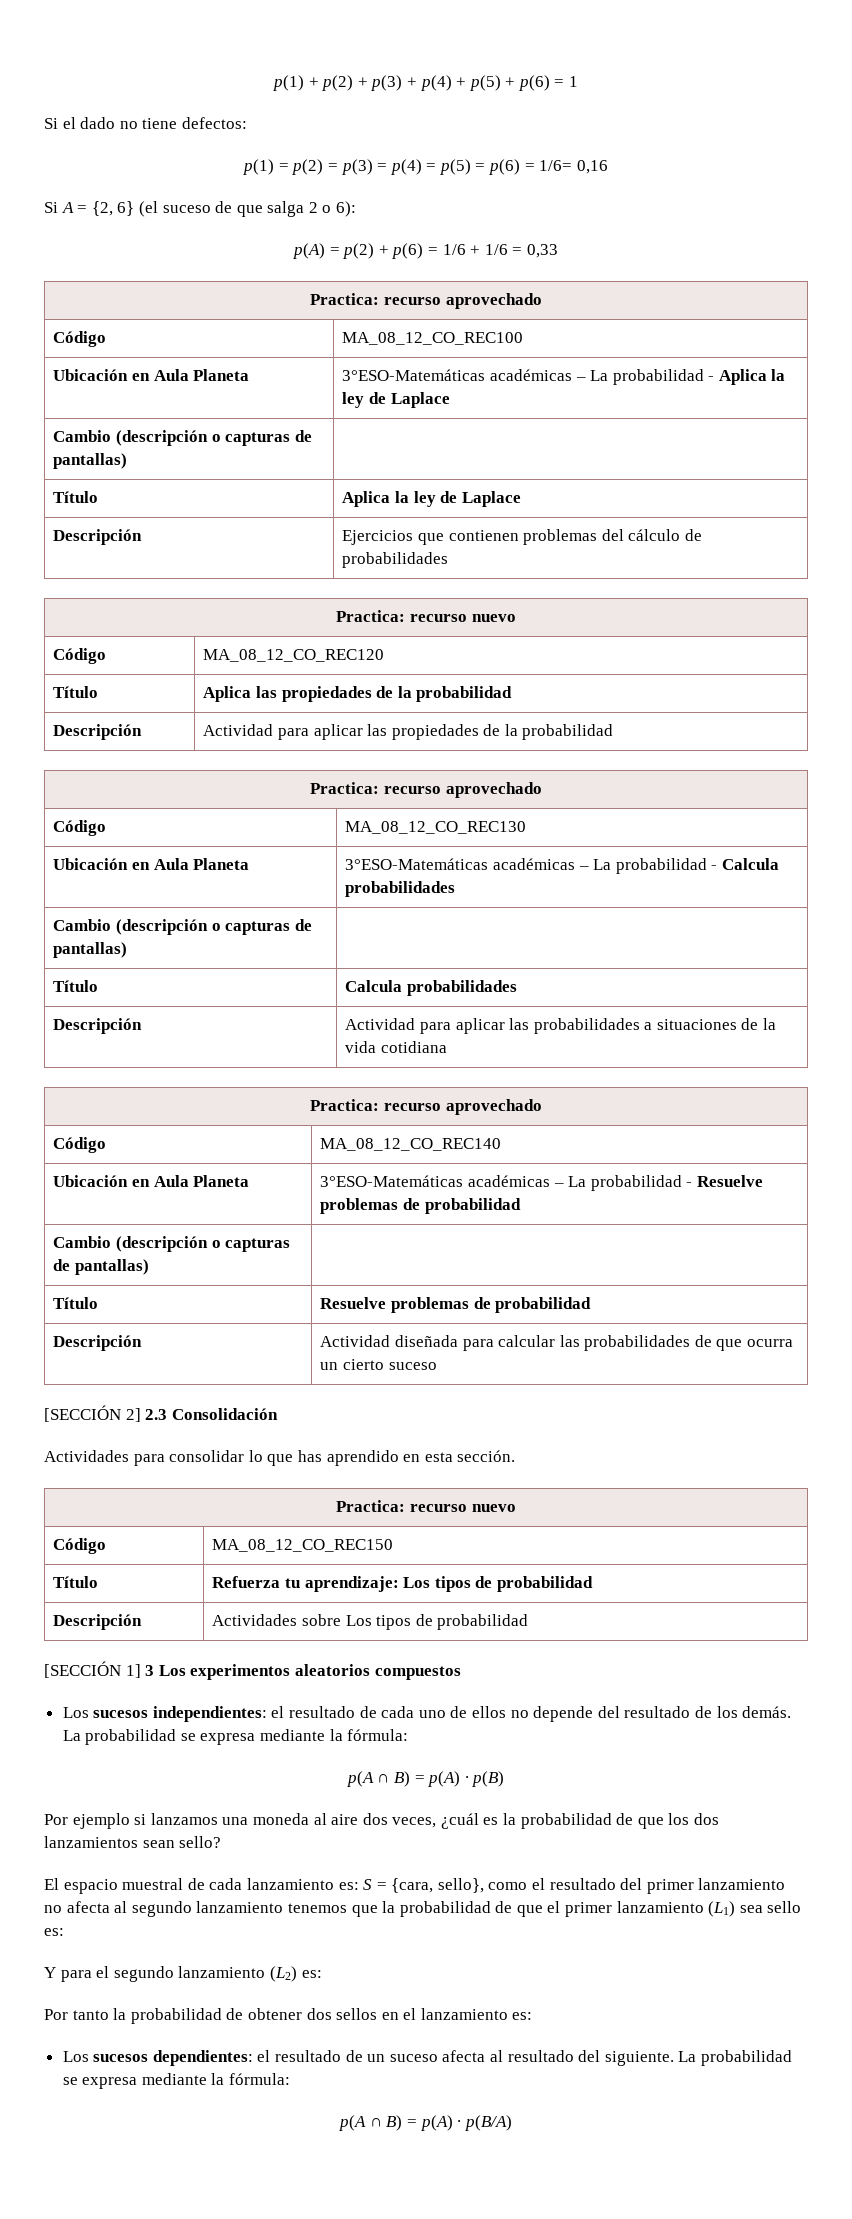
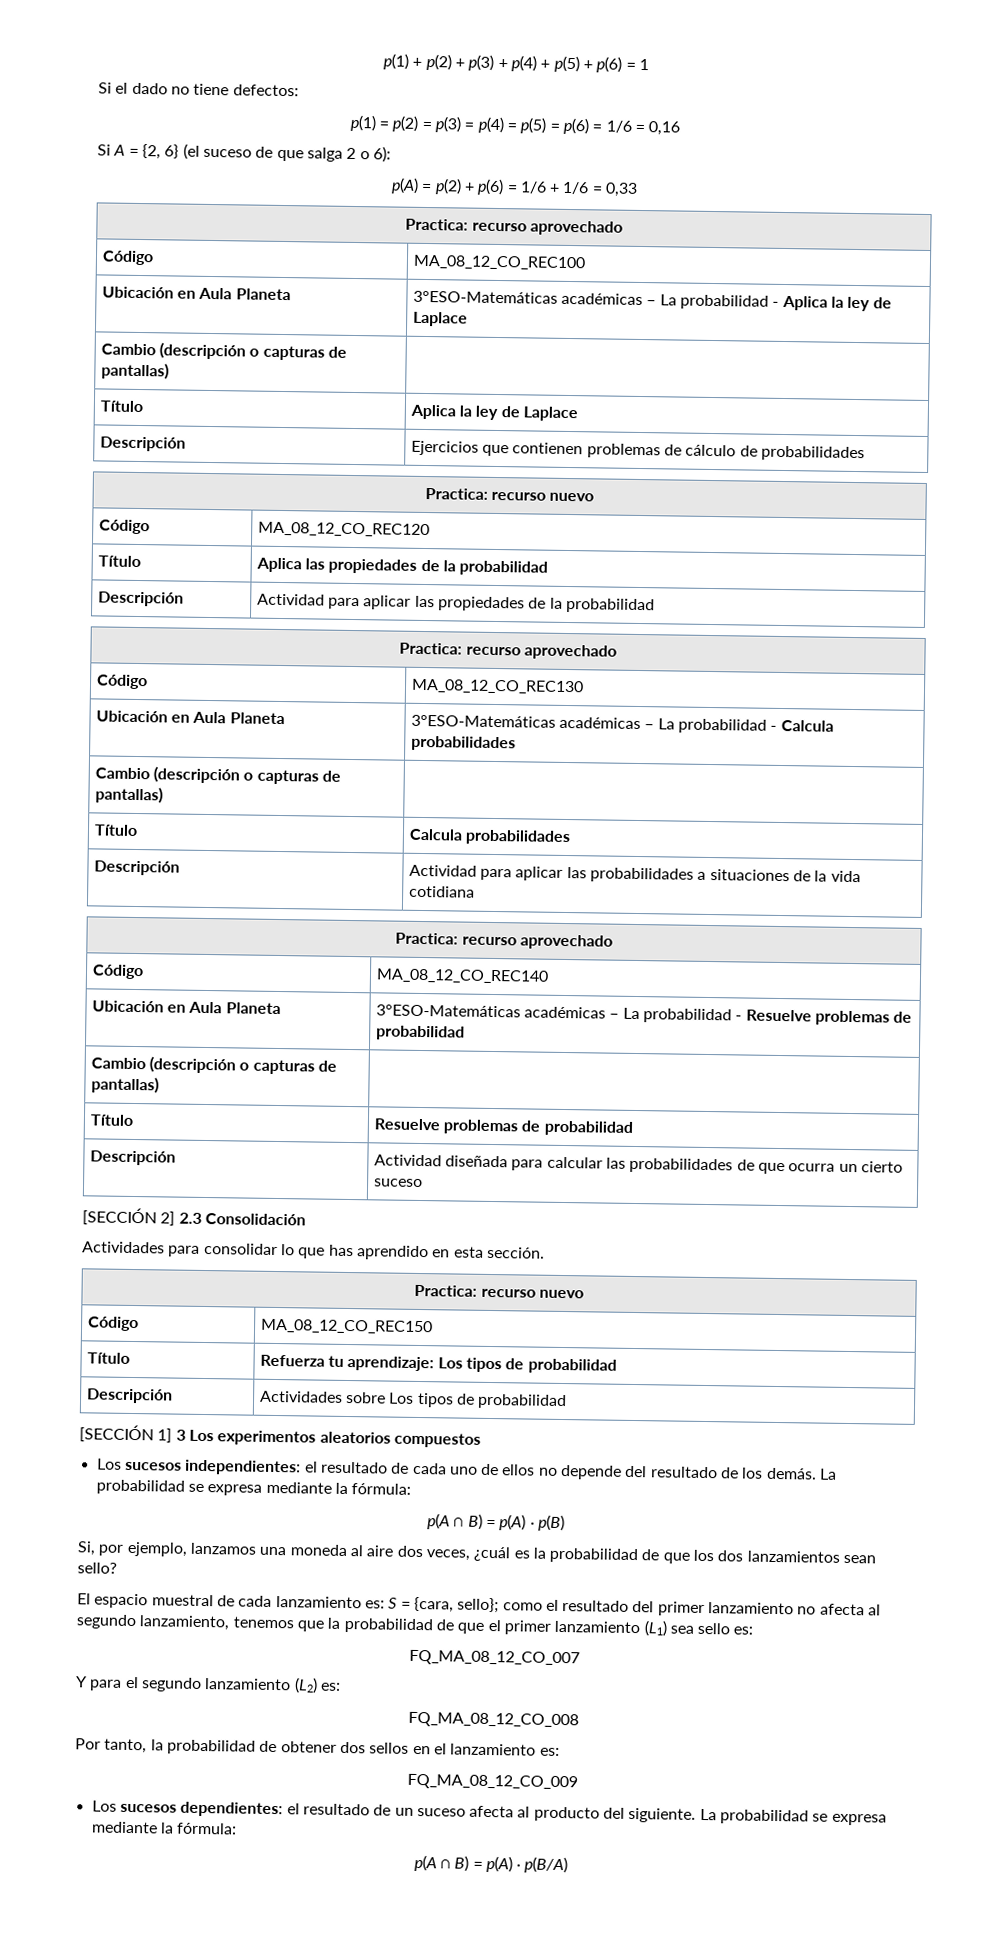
[539,160,573,171] 1/6= -> [605,120,645,133] 1/6 =
[601,529,624,541] del -> [664,444,683,456] de
[44,1813,147,1829] Por ejemplo si -> [77,1541,188,1557] Si, por ejemplo,
[437,1878,484,1893] sello}, -> [457,1597,500,1614] sello};
[196,1901,284,1913] lanzamiento -> [139,1615,231,1631] lanzamiento,
(64, 1932) none -> [408,1649,580,1667] // FQ_MA_08_12_CO_007
[44,2009,109,2020] // Por tanto -> [407,1711,579,1729] [75,1738,148,1754] // FQ_MA_08_12_CO_008 // Por tanto,
(533, 2016) none -> [406,1773,578,1791] // FQ_MA_08_12_CO_009
[507,2050,574,2062] resultado -> [533,1806,600,1822] producto

